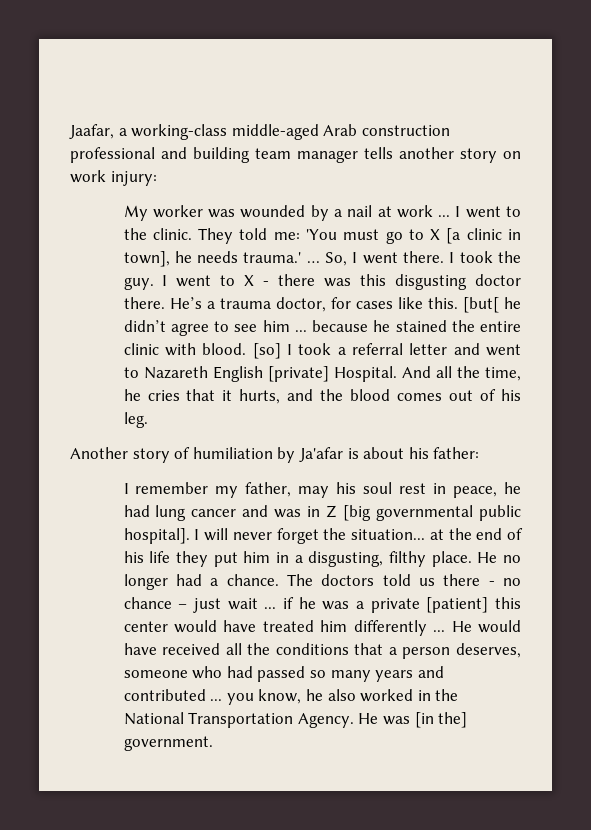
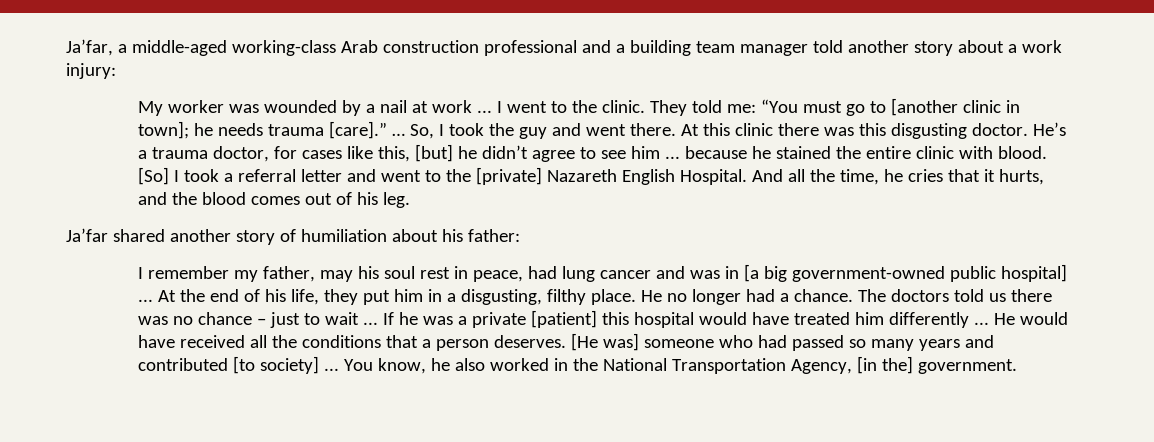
[69,124,319,140] Jaafar, a working-class middle-aged -> [66,39,336,56] Ja’far, a middle-aged working-class
(187, 153) none -> [615,44,625,53] a
[364,147,521,163] tells another story on -> [812,40,1017,56] told another story about a
[305,229,337,240] 'You -> [760,99,798,113] “You
[430,228,461,244] X [a -> [890,98,958,116] [another
[123,251,170,267] town], -> [138,121,190,139] town];
[243,252,302,263] trauma.' -> [268,121,388,139] trauma [care].”
[362,251,522,264] [123,275,270,290] went there. I took the guy. I went to X - -> [449,123,773,139] took the guy and went there. At this clinic
[475,274,522,286] [123,297,165,309] doctor there. -> [971,123,1028,136] doctor.
[427,297,499,313] this. [but[ -> [378,144,454,162] this, [but]
[252,343,281,359] [so] -> [138,167,170,185] [So]
(139, 372) none -> [445,167,542,185] the [private]
[267,366,329,382] [private] -> (675, 177) none
[70,447,359,463] Another story of humiliation by Ja'afar is -> [66,228,387,245] Ja’far shared another story of humiliation
[504,482,521,494] he -> (523, 276) none
[326,505,521,521] [123,528,444,544] Z [big governmental public hospital]. I will never forget the situation... at -> [743,264,1067,282] [138,290,177,302] [a big government-owned public hospital] ... At
[149,551,171,563] life -> [291,289,320,305] life,
[488,581,495,586] - -> [138,316,169,325] was
(221, 605) none -> [304,313,321,325] to
[282,597,294,609] if -> [383,312,395,325] If
[123,621,168,632] center -> [633,312,694,328] hospital
[456,643,521,658] deserves, -> [494,333,639,351] deserves. [He was]
[210,693,254,705] ... you -> [233,356,374,374] [to society] ... You
[297,713,410,728] Agency. He was -> [790,359,852,374] Agency,

